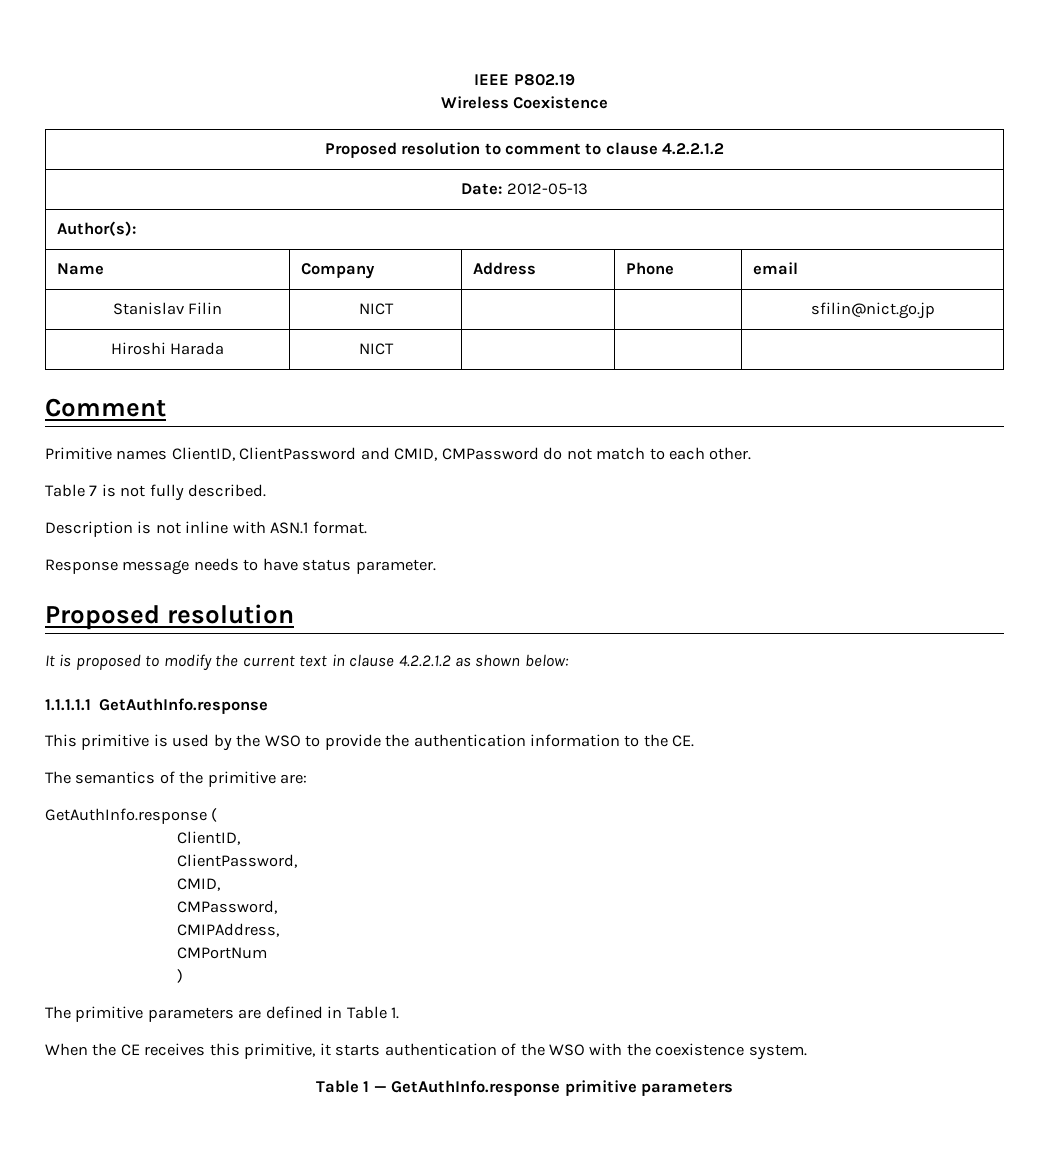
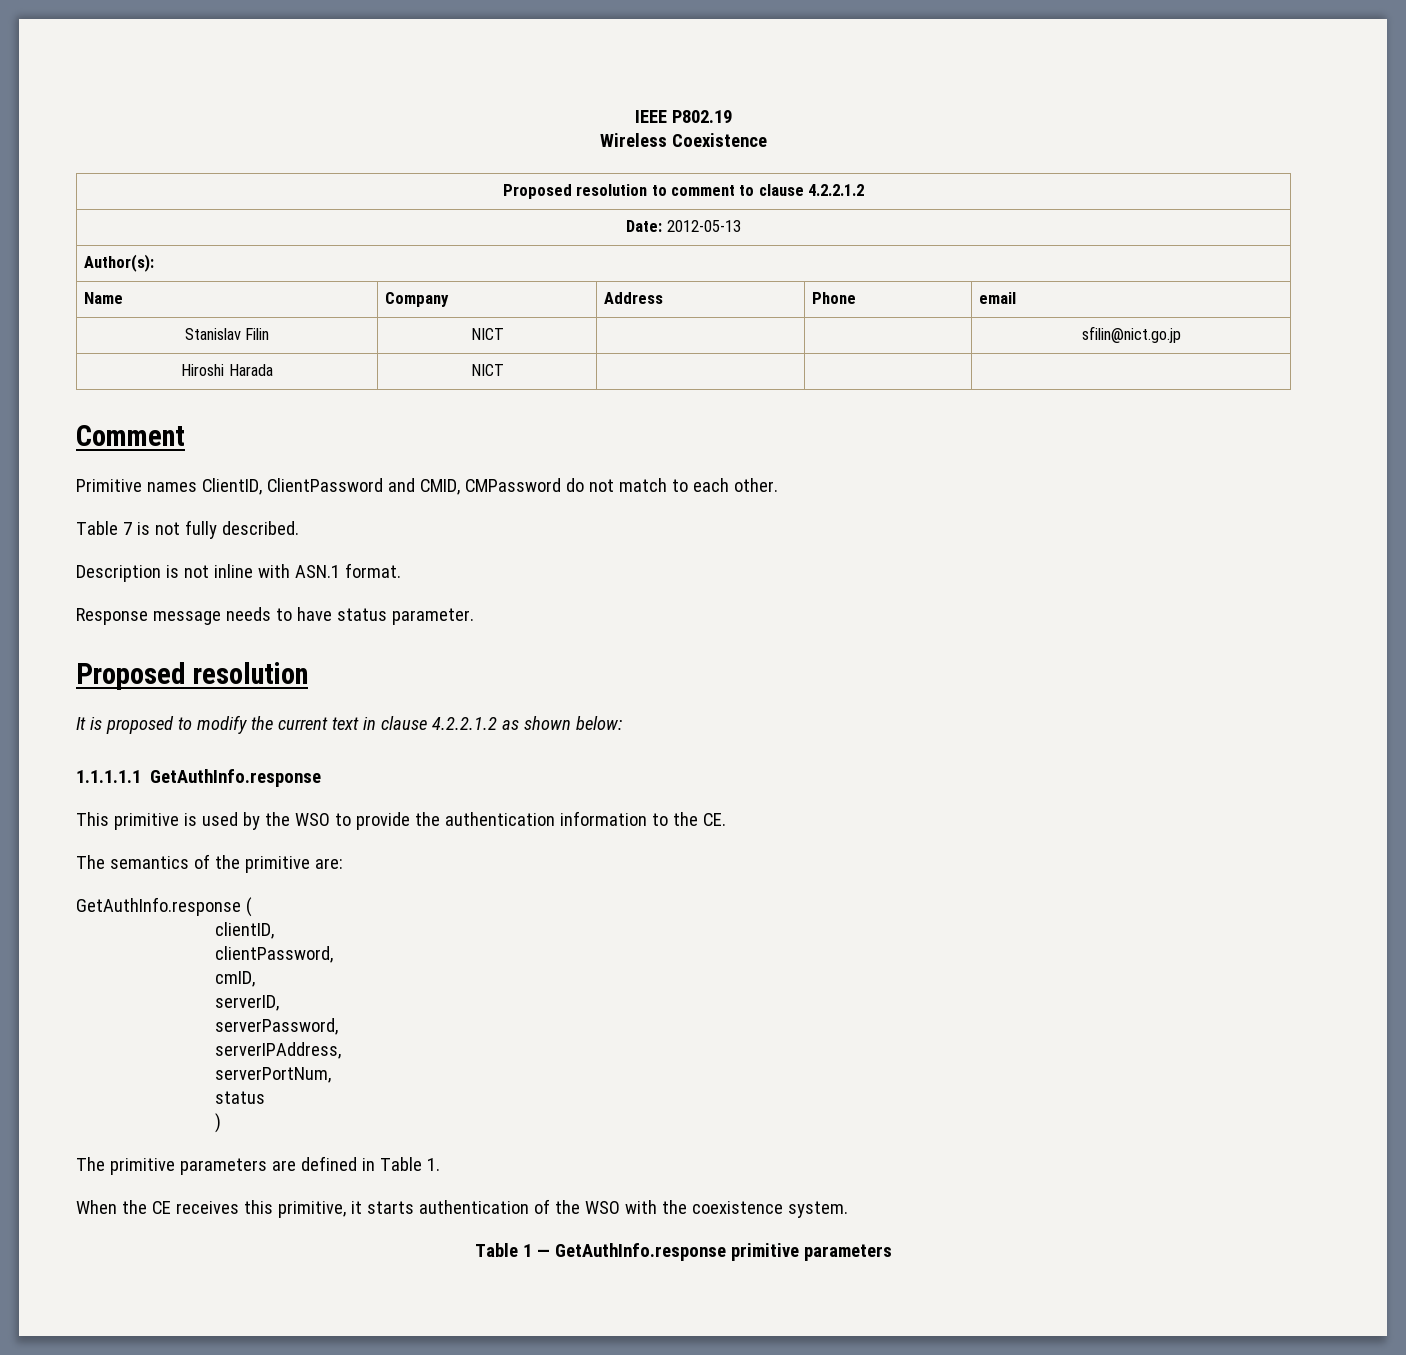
[176,831,240,845] [176,854,297,868] [176,878,220,891] [176,900,277,914] [176,923,279,937] [176,947,267,959] ClientID, // ClientPassword, // CMID, // CMPassword, // CMIPAddress, // CMPortNum -> [214,922,274,939] [214,946,333,963] [214,971,255,987] [214,995,279,1011] [214,1018,338,1035] [214,1042,341,1059] [214,1067,331,1083] [214,1091,265,1104] clientID, // clientPassword, // cmID, // serverID, // serverPassword, // serverIPAddress, // serverPortNum, // status

